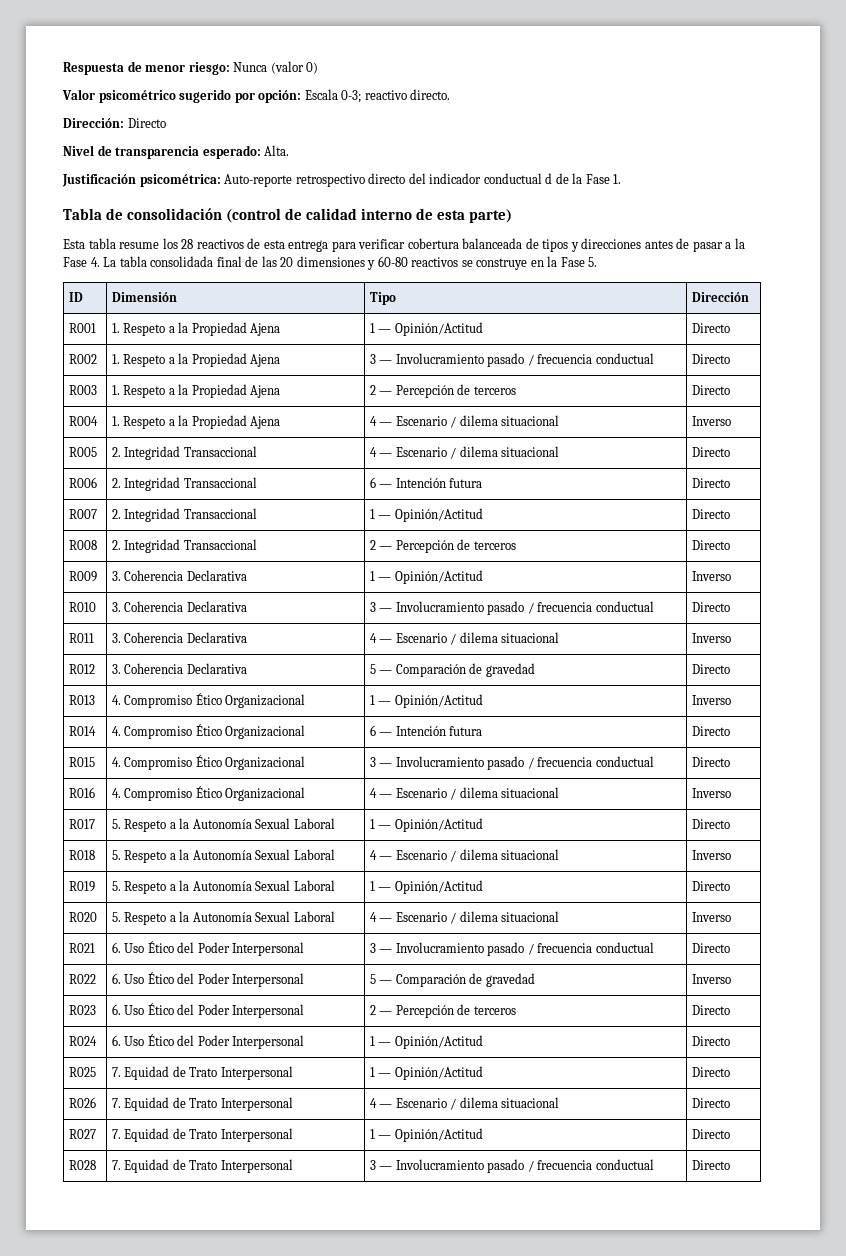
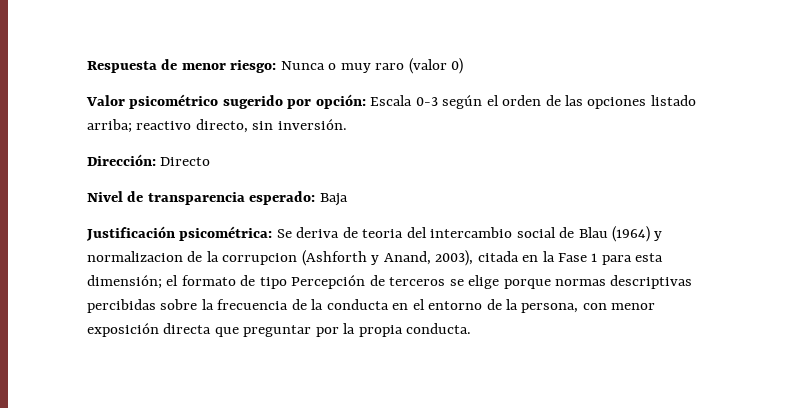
(268, 67) none -> [328,63,405,73] o muy raro
[341,89,451,103] 0-3; reactivo directo. -> [415,95,696,109] [87,119,347,133] 0-3 según el orden de las opciones listado arriba; reactivo directo, sin inversión.
[264,145,290,156] Alta. -> [319,193,348,206] Baja
[224,173,622,187] [63,208,513,223] [63,238,745,252] [63,256,598,270] [68,292,83,302] [111,292,177,302] [369,292,396,305] [691,292,749,302] [68,323,96,333] [111,322,281,336] [369,322,483,336] [691,323,730,333] [68,354,97,364] [111,353,281,367] [369,353,654,367] [691,354,730,364] [68,385,97,395] [111,384,281,398] [369,384,516,398] [691,385,730,395] [68,416,98,426] [111,415,281,429] [369,415,560,428] [691,416,731,426] [68,447,97,457] [111,446,257,460] [369,446,560,459] [691,447,730,457] [68,477,97,488] [111,477,257,491] [369,477,483,488] [691,478,730,488] [68,509,97,519] [111,508,257,522] [369,508,483,522] [691,509,730,519] [68,540,97,550] [111,539,257,553] [369,539,516,553] [691,540,730,550] [68,571,97,582] [111,570,247,581] [369,570,483,584] [691,571,731,581] [68,602,96,612] [111,601,247,612] [369,601,654,615] [691,602,730,612] [68,633,94,643] [111,632,247,643] [369,632,560,645] [691,633,731,643] [68,664,95,674] [111,663,247,674] [369,663,535,677] [691,664,730,674] [68,695,95,705] [111,693,306,708] [369,694,483,708] [691,695,731,705] [68,726,96,736] [111,724,306,739] [369,725,483,736] [691,726,730,736] [68,757,95,767] [111,755,306,770] [369,756,654,770] [691,757,730,767] [68,787,95,798] [111,786,306,801] [369,787,560,800] [691,788,731,798] [68,819,95,829] [111,818,335,832] [369,818,483,832] [691,819,730,829] [68,850,95,860] [111,849,335,863] [369,849,560,862] [691,850,731,860] [68,881,95,892] [111,880,335,894] [369,880,483,894] [691,881,730,891] [68,912,97,922] [111,911,335,925] [369,911,560,924] [691,912,731,922] [68,943,95,953] [111,941,305,956] [369,942,654,956] [691,943,730,953] [68,974,96,984] [111,972,305,987] [369,973,535,987] [691,974,731,984] [68,1005,96,1015] [111,1003,305,1018] [369,1004,516,1018] [691,1005,730,1015] [68,1036,97,1046] [111,1034,305,1049] [369,1035,483,1049] [691,1036,730,1046] [68,1067,96,1077] [111,1066,293,1080] [369,1066,483,1080] [691,1067,730,1077] [68,1097,96,1108] [111,1097,293,1111] [369,1097,560,1110] [691,1098,730,1108] [68,1129,96,1139] [111,1128,293,1142] [369,1128,483,1142] [691,1129,730,1139] [68,1160,96,1170] [111,1159,293,1173] [369,1159,654,1173] [691,1160,730,1170] Auto-reporte retrospectivo directo del indicador conductual d de la Fase 1. // Tabla de consolidación (control de calidad interno de esta parte) // Esta tabla resume los 28 reactivos de esta entrega para verificar cobertura balanceada de tipos y direcciones antes de pasar a la Fase 4. La tabla consolidada final de las 20 dimensiones y 60-80 reactivos se construye en la Fase 5. // ID | Dimensión | Tipo | Dirección // R001 | 1. Respeto a la Propiedad Ajena | 1 — Opinión/Actitud | Directo // R002 | 1. Respeto a la Propiedad Ajena | 3 — Involucramiento pasado / frecuencia conductual | Directo // R003 | 1. Respeto a la Propiedad Ajena | 2 — Percepción de terceros | Directo // R004 | 1. Respeto a la Propiedad Ajena | 4 — Escenario / dilema situacional | Inverso // R005 | 2. Integridad Transaccional | 4 — Escenario / dilema situacional | Directo // R006 | 2. Integridad Transaccional | 6 — Intención futura | Directo // R007 | 2. Integridad Transaccional | 1 — Opinión/Actitud | Directo // R008 | 2. Integridad Transaccional | 2 — Percepción de terceros | Directo // R009 | 3. Coherencia Declarativa | 1 — Opinión/Actitud | Inverso // R010 | 3. Coherencia Declarativa | 3 — Involucramiento pasado / frecuencia conductual | Directo // R011 | 3. Coherencia Declarativa | 4 — Escenario / dilema situacional | Inverso // R012 | 3. Coherencia Declarativa | 5 — Comparación de gravedad | Directo // R013 | 4. Compromiso Ético Organizacional | 1 — Opinión/Actitud | Inverso // R014 | 4. Compromiso Ético Organizacional | 6 — Intención futura | Directo // R015 | 4. Compromiso Ético Organizacional | 3 — Involucramiento pasado / frecuencia conductual | Directo // R016 | 4. Compromiso Ético Organizacional | 4 — Escenario / dilema situacional | Inverso // R017 | 5. Respeto a la Autonomía Sexual Laboral | 1 — Opinión/Actitud | Directo // R018 | 5. Respeto a la Autonomía Sexual Laboral | 4 — Escenario / dilema situacional | Inverso // R019 | 5. Respeto a la Autonomía Sexual Laboral | 1 — Opinión/Actitud | Directo // R020 | 5. Respeto a la Autonomía Sexual Laboral | 4 — Escenario / dilema situacional | Inverso // R021 | 6. Uso Ético del Poder Interpersonal | 3 — Involucramiento pasado / frecuencia conductual | Directo // R022 | 6. Uso Ético del Poder Interpersonal | 5 — Comparación de gravedad | Inverso // R023 | 6. Uso Ético del Poder Interpersonal | 2 — Percepción de terceros | Directo // R024 | 6. Uso Ético del Poder Interpersonal | 1 — Opinión/Actitud | Directo // R025 | 7. Equidad de Trato Interpersonal | 1 — Opinión/Actitud | Directo // R026 | 7. Equidad de Trato Interpersonal | 4 — Escenario / dilema situacional | Directo // R027 | 7. Equidad de Trato Interpersonal | 1 — Opinión/Actitud | Directo // R028 | 7. Equidad de Trato Interpersonal | 3 — Involucramiento pasado / frecuencia conductual | Directo -> [276,226,663,242] [87,250,664,266] [87,275,693,289] [87,299,656,313] [87,323,472,337] Se deriva de teoria del intercambio social de Blau (1964) y normalizacion de la corrupcion (Ashforth y Anand, 2003), citada en la Fase 1 para esta dimensión; el formato de tipo Percepción de terceros se elige porque normas descriptivas percibidas sobre la frecuencia de la conducta en el entorno de la persona, con menor exposición directa que preguntar por la propia conducta.

